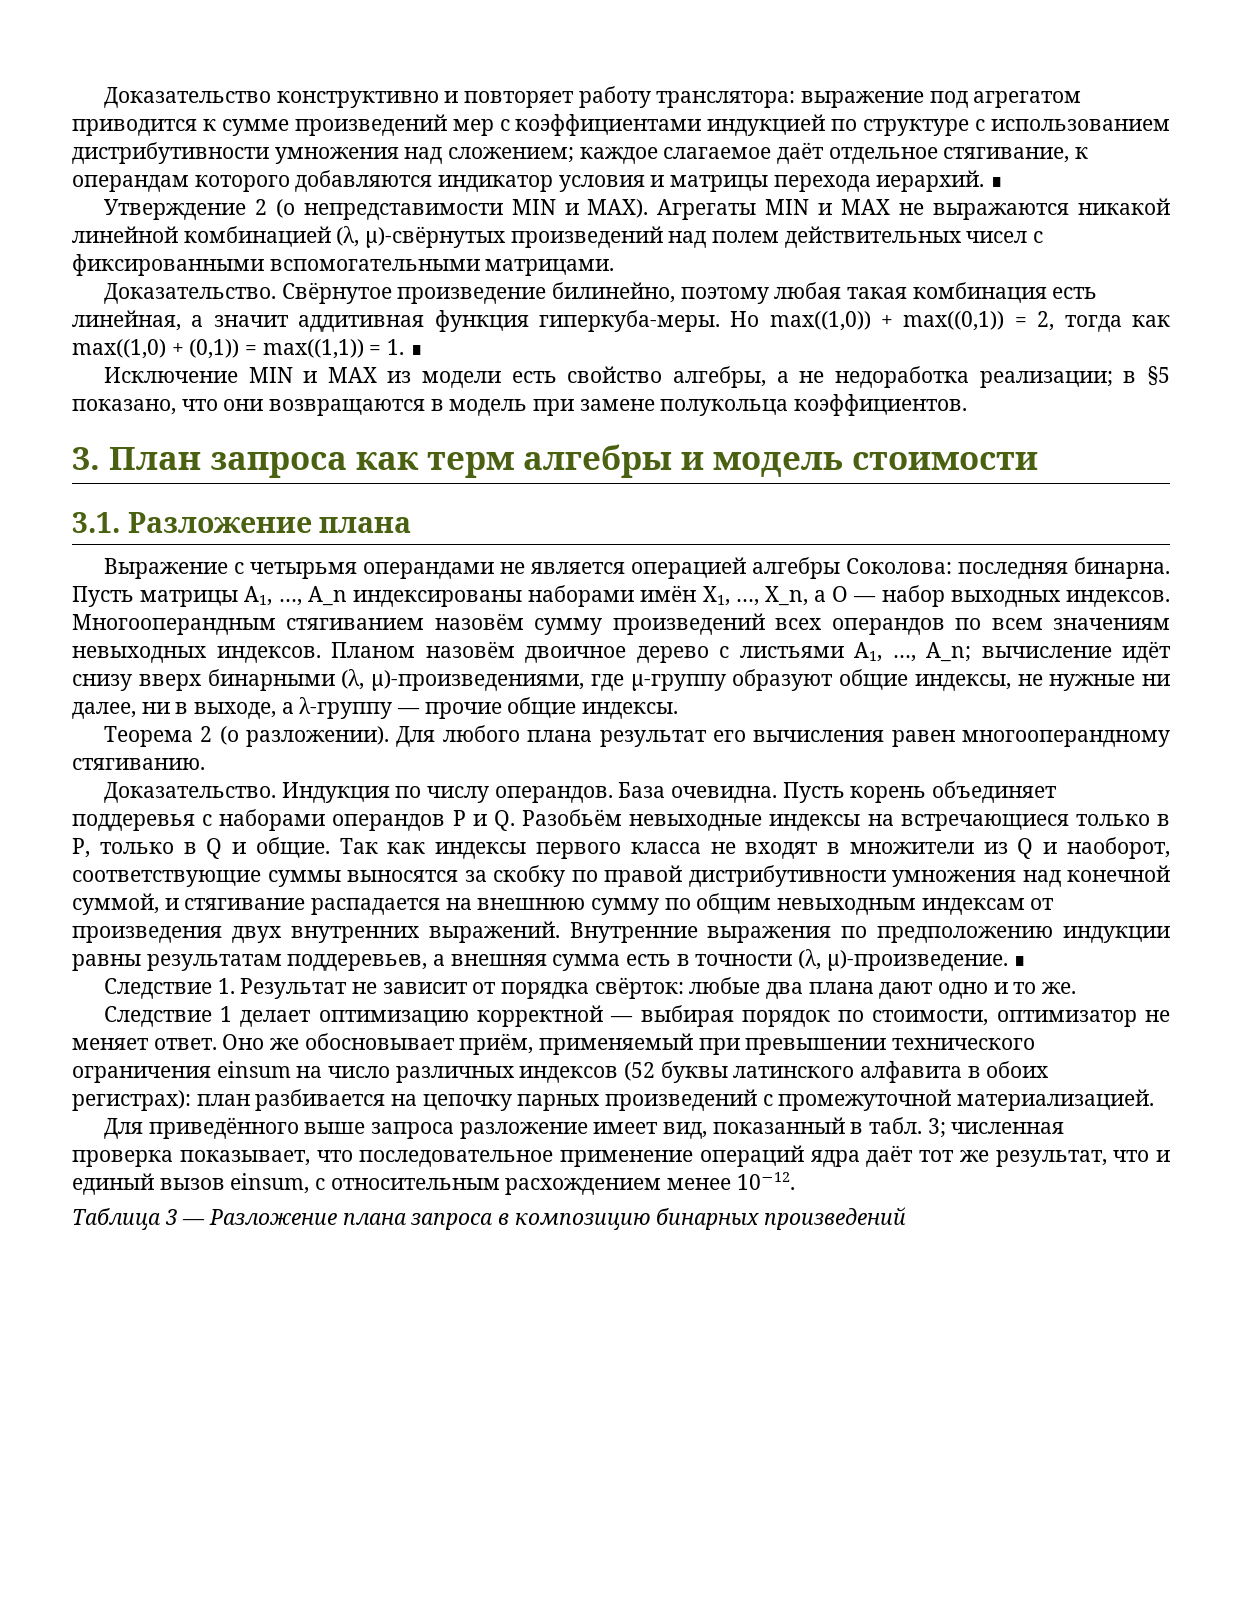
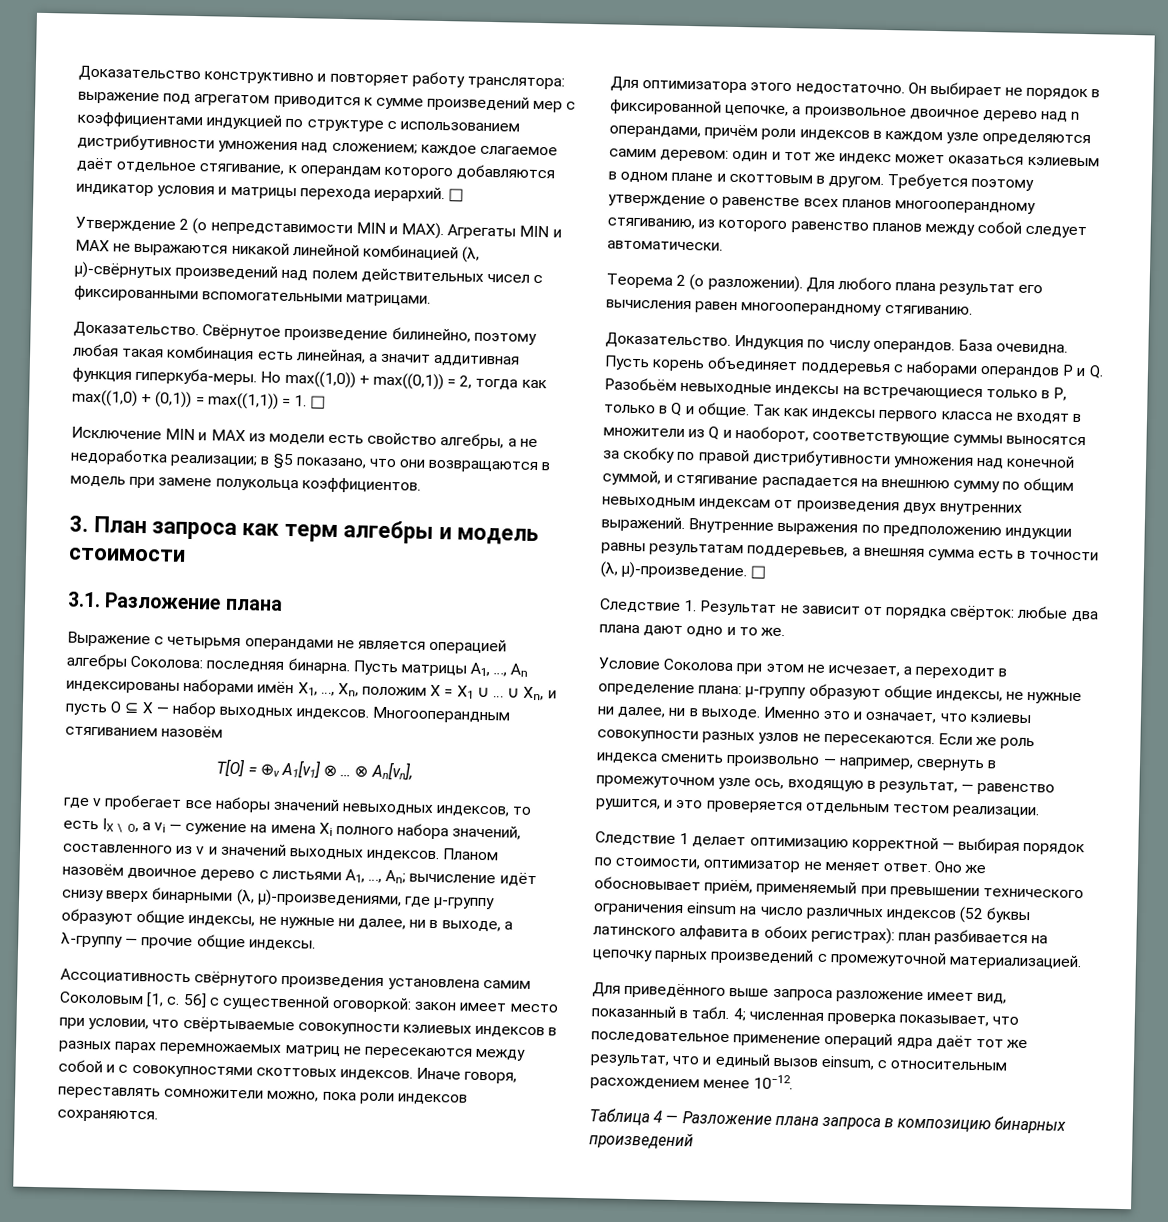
[990,177,1004,187] ∎ -> [448,188,465,202] □
[409,345,423,355] ∎ -> [310,395,327,409] □
[307,586,347,606] A_n -> [510,663,529,677] An
[764,586,849,606] X_n, а O -> [337,683,557,701] [65,701,154,716] Xn, положим X = X1 ∪ … ∪ Xn, и пусть O ⊆ X
[534,613,1170,635] [72,646,207,663] сумму произведений всех операндов по всем значениям невыходных -> [216,758,413,781] [63,794,533,817] [63,818,522,840] [63,842,364,860] // T[O] = ⊕ν A1[ν1] ⊗ … ⊗ An[νn], // где ν пробегает все наборы значений невыходных индексов, то есть IX \ O, а νi — сужение на имена Xi полного набора значений, составленного из ν и значений выходных
[926,642,971,662] A_n; -> [385,870,407,884] An;
(679, 710) none -> [60,968,531,991] [59,991,559,1013] [59,1016,558,1038] [58,1040,527,1061] [58,1059,518,1084] [58,1086,468,1105] [57,1109,158,1123] [610,76,1101,101] [610,98,1081,123] [609,124,1092,147] [609,148,1100,167] [608,171,1035,192] [608,194,1036,215] [607,217,1088,239] [607,240,723,251] // Ассоциативность свёрнутого произведения установлена самим Соколовым [1, с. 56] с существенной оговоркой: закон имеет место при условии, что свёртываемые совокупности кэлиевых индексов в разных парах перемножаемых матриц не пересекаются между собой и с совокупностями скоттовых индексов. Иначе говоря, переставлять сомножители можно, пока роли индексов сохраняются. // Для оптимизатора этого недостаточно. Он выбирает не порядок в фиксированной цепочке, а произвольное двоичное дерево над n операндами, причём роли индексов в каждом узле определяются самим деревом: один и тот же индекс может оказаться кэлиевым в одном плане и скоттовым в другом. Требуется поэтому утверждение о равенстве всех планов многооперандному стягиванию, из которого равенство планов между собой следует автоматически.
[1013,956,1027,966] ∎ -> [750,565,767,579] □
(1076, 988) none -> [598,657,1008,680] [598,683,1083,705] [597,706,1031,724] [597,729,1036,750] [596,752,998,772] [596,775,1056,796] [595,798,1041,819] // Условие Соколова при этом не исчезает, а переходит в определение плана: μ-группу образуют общие индексы, не нужные ни далее, ни в выходе. Именно это и означает, что кэлиевы совокупности разных узлов не пересекаются. Если же роль индекса сменить произвольно — например, свернуть в промежуточном узле ось, входящую в результат, — равенство рушится, и это проверяется отдельным тестом реализации.
[927,1118,946,1138] 3; -> [732,1008,746,1022] 4;
[164,1209,178,1225] 3 -> [653,1110,663,1123] 4

